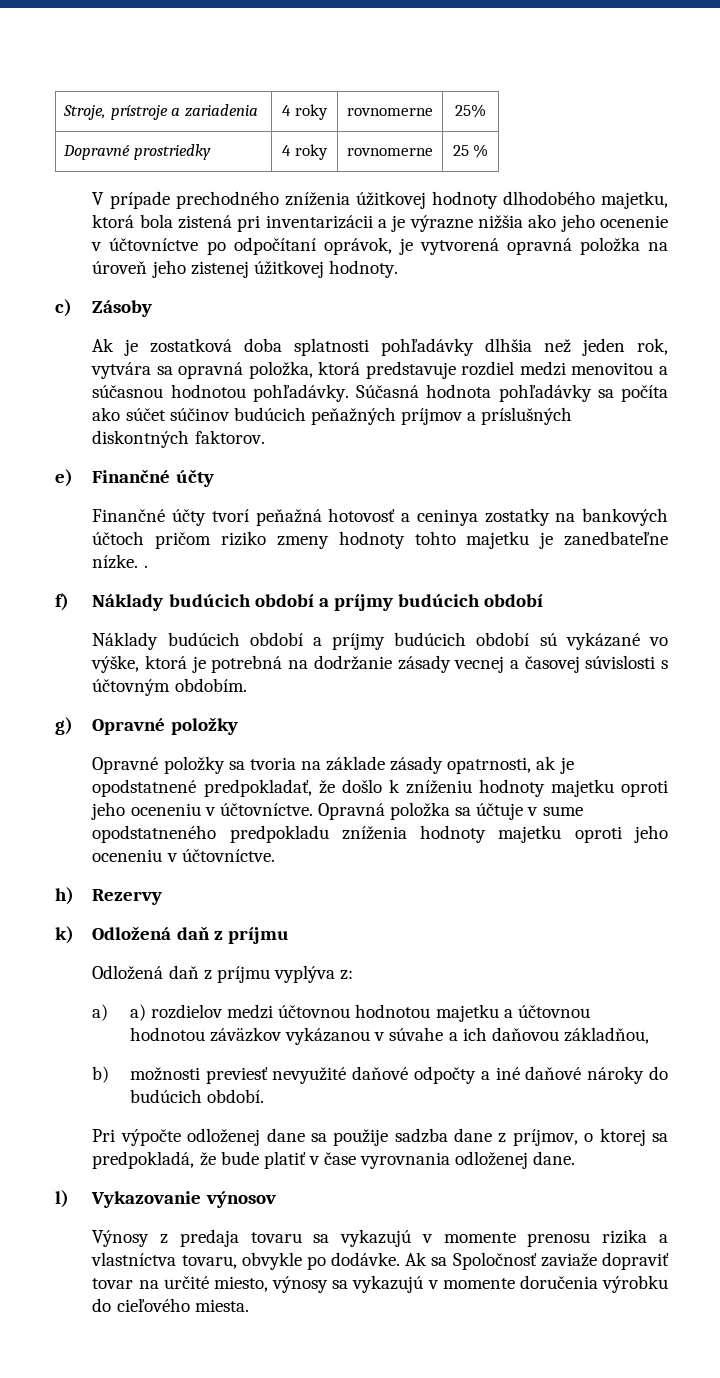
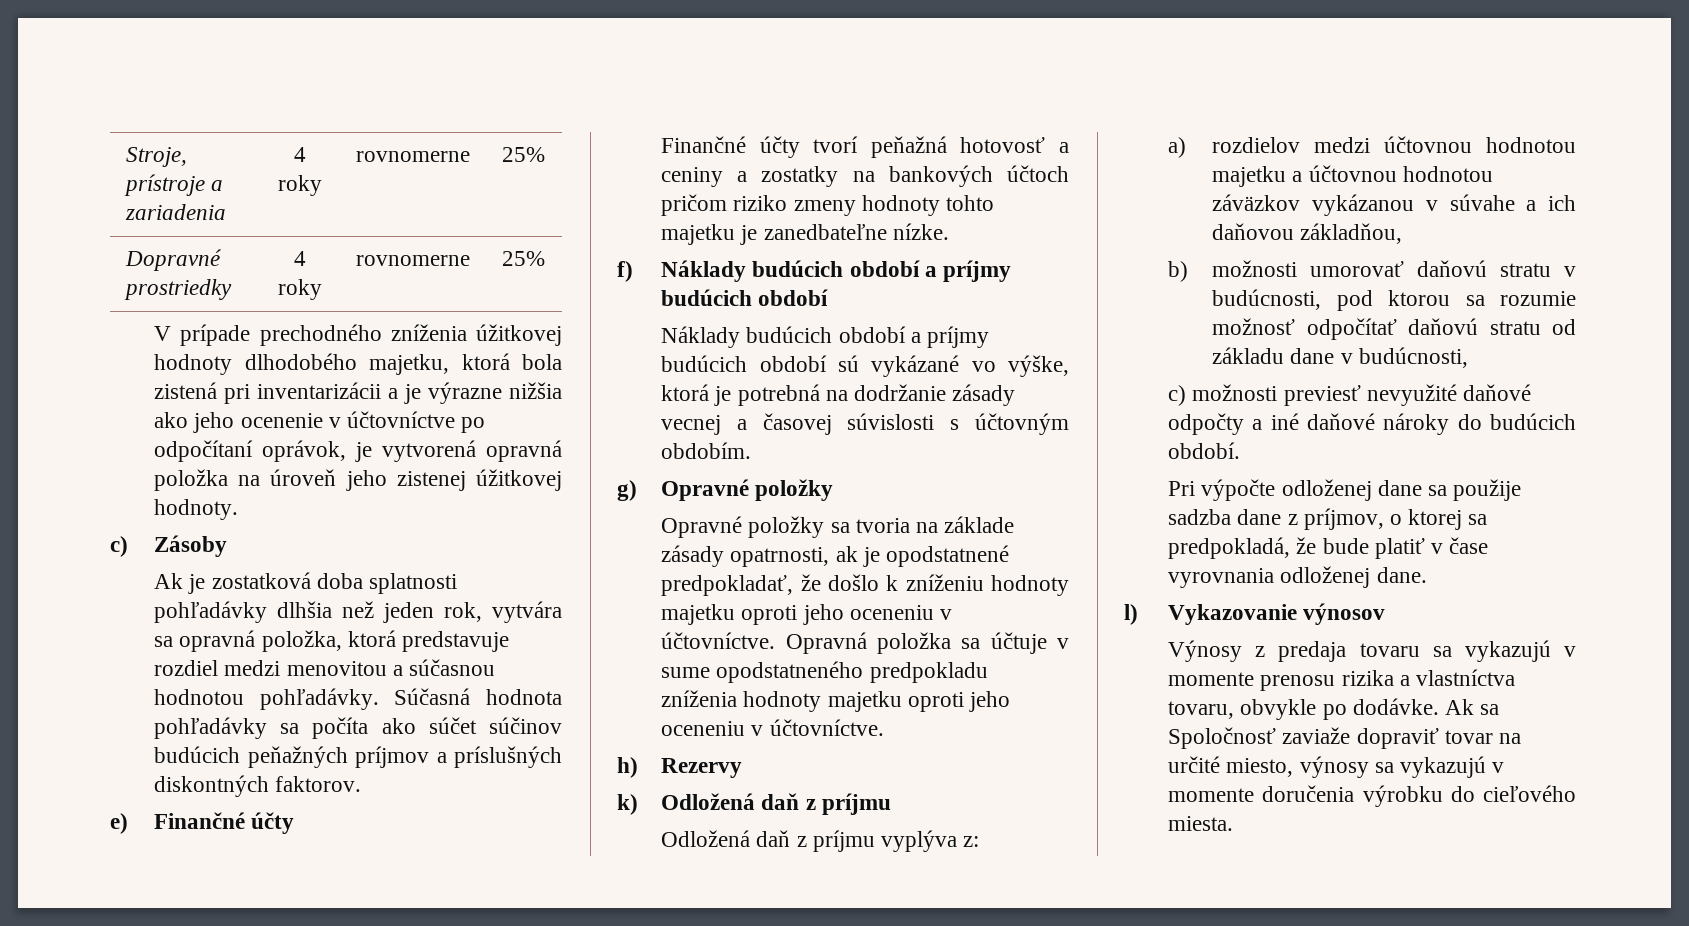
[452,144,489,158] 25 % -> [501,251,545,266] 25%
[416,509,478,526] ceninya -> [661,167,748,187] ceniny a
[143,565,148,568] . -> (949, 231) none
[129,1004,146,1021] a) -> (1187, 147) none
(200, 1074) none -> [1310,260,1576,277] [1212,289,1576,311] [1212,318,1576,340] [1212,347,1468,368] [1168,384,1278,406] umorovať daňovú stratu v budúcnosti, pod ktorou sa rozumie možnosť odpočítať daňovú stratu od základu dane v budúcnosti, // c) možnosti

